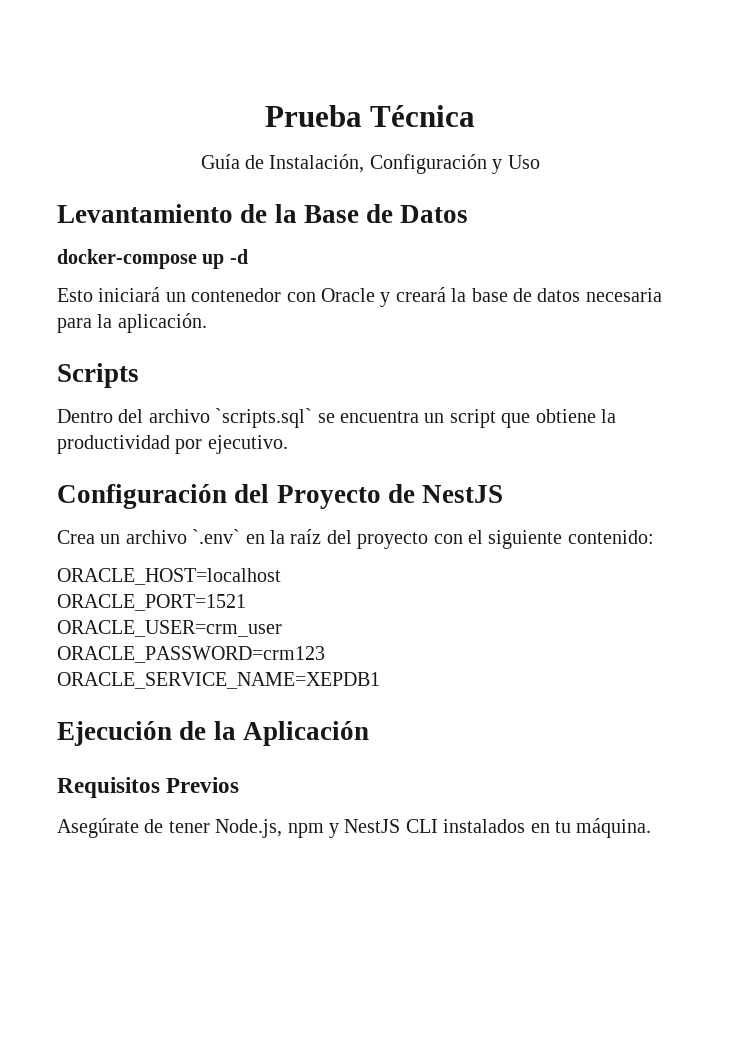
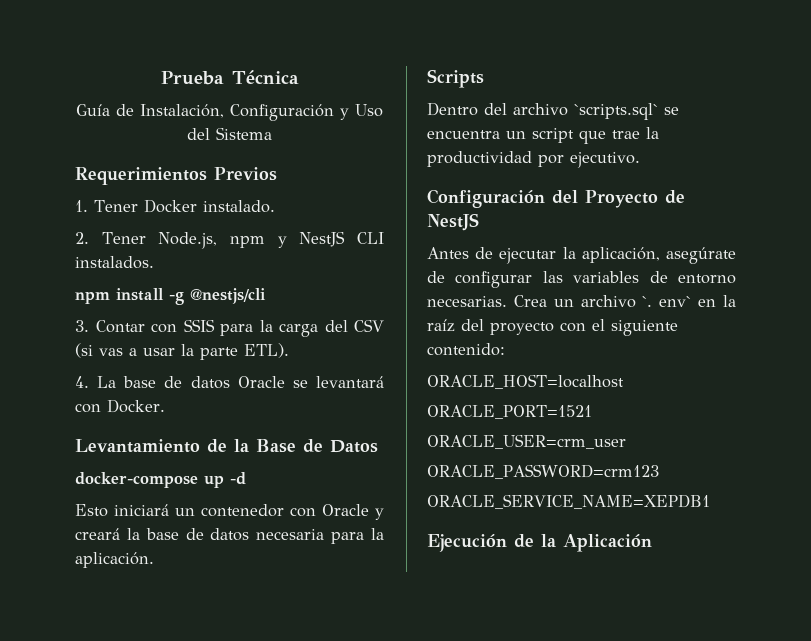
(540, 162) none -> [187,127,272,140] [75,167,277,185] [75,199,275,213] [75,231,384,249] [75,256,154,269] [75,288,266,305] [75,319,384,337] [75,343,289,360] [75,376,384,389] [75,399,165,413] del Sistema // Requerimientos Previos // 1. Tener Docker instalado. // 2. Tener Node.js, npm y NestJS CLI instalados. // npm install -g @nestjs/cli // 3. Contar con SSIS para la carga del CSV (si vas a usar la parte ETL). // 4. La base de datos Oracle se levantará con Docker.
[535,409,596,423] obtiene -> [612,130,640,139] trae
(504, 494) none -> [427,247,736,264] [427,271,736,288] [427,296,507,307] Antes de ejecutar la aplicación, asegúrate de configurar las variables de entorno necesarias.
[192,529,241,544] `.env` -> [642,296,692,307] `. env`
[57,777,240,798] [57,818,652,838] // Requisitos Previos // Asegúrate de tener Node.js, npm y NestJS CLI instalados en tu máquina. -> (652, 543) none

